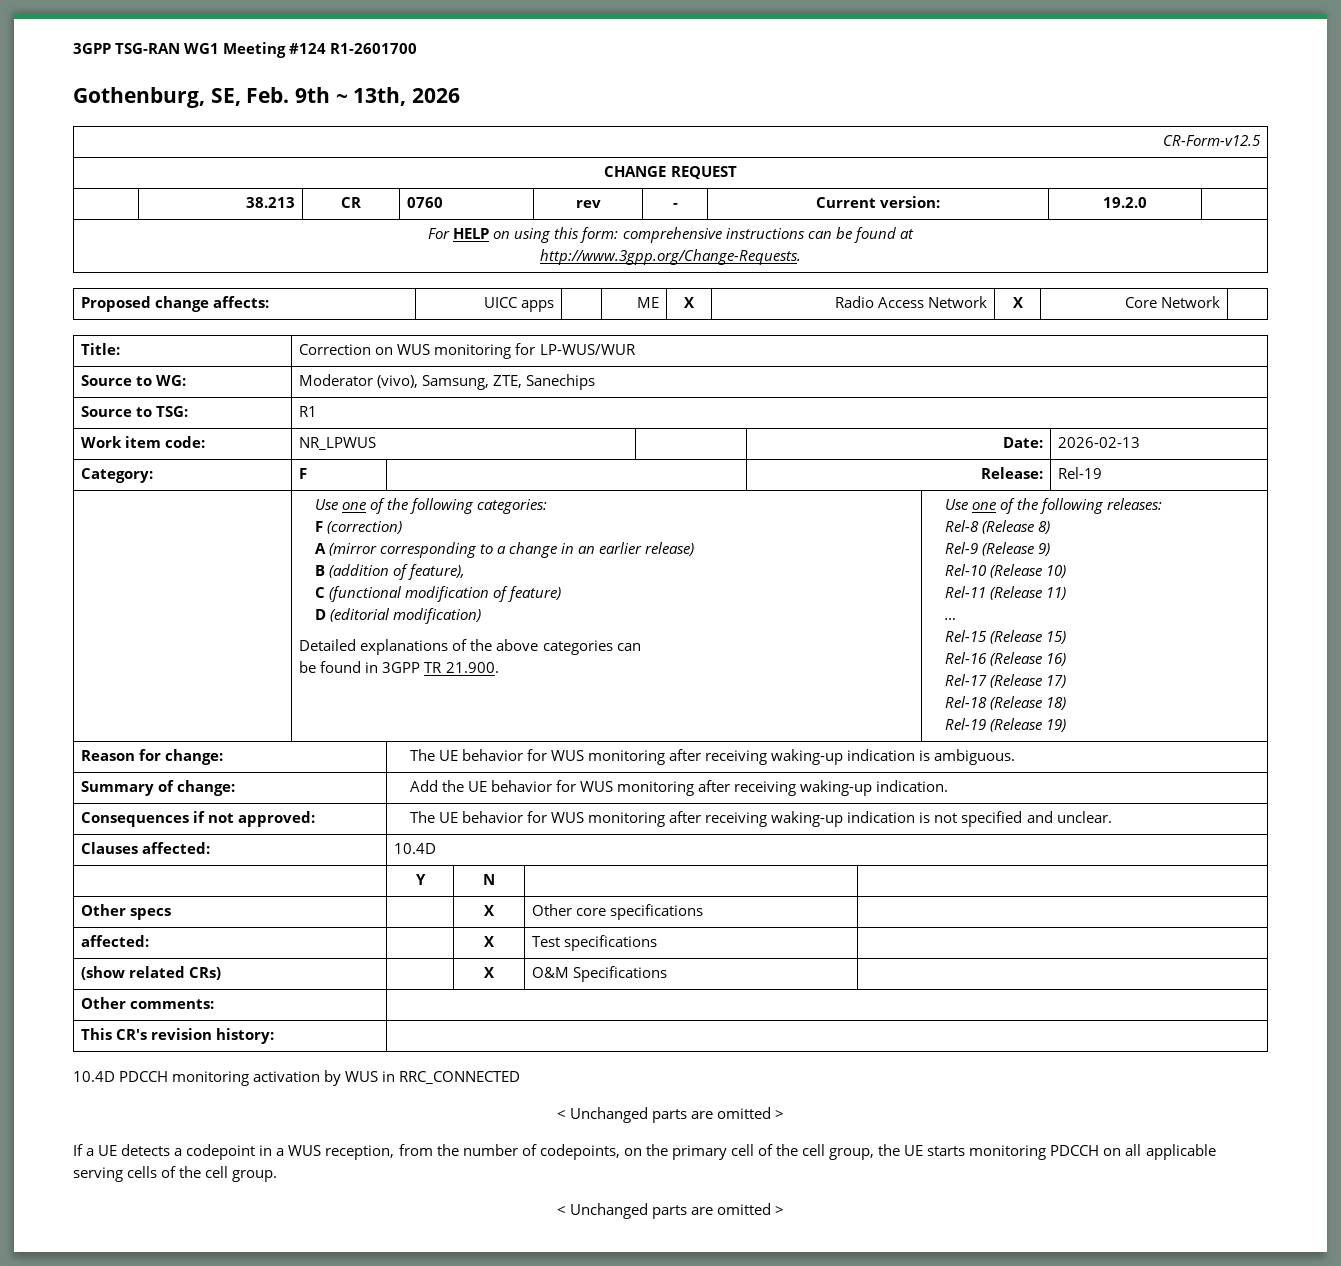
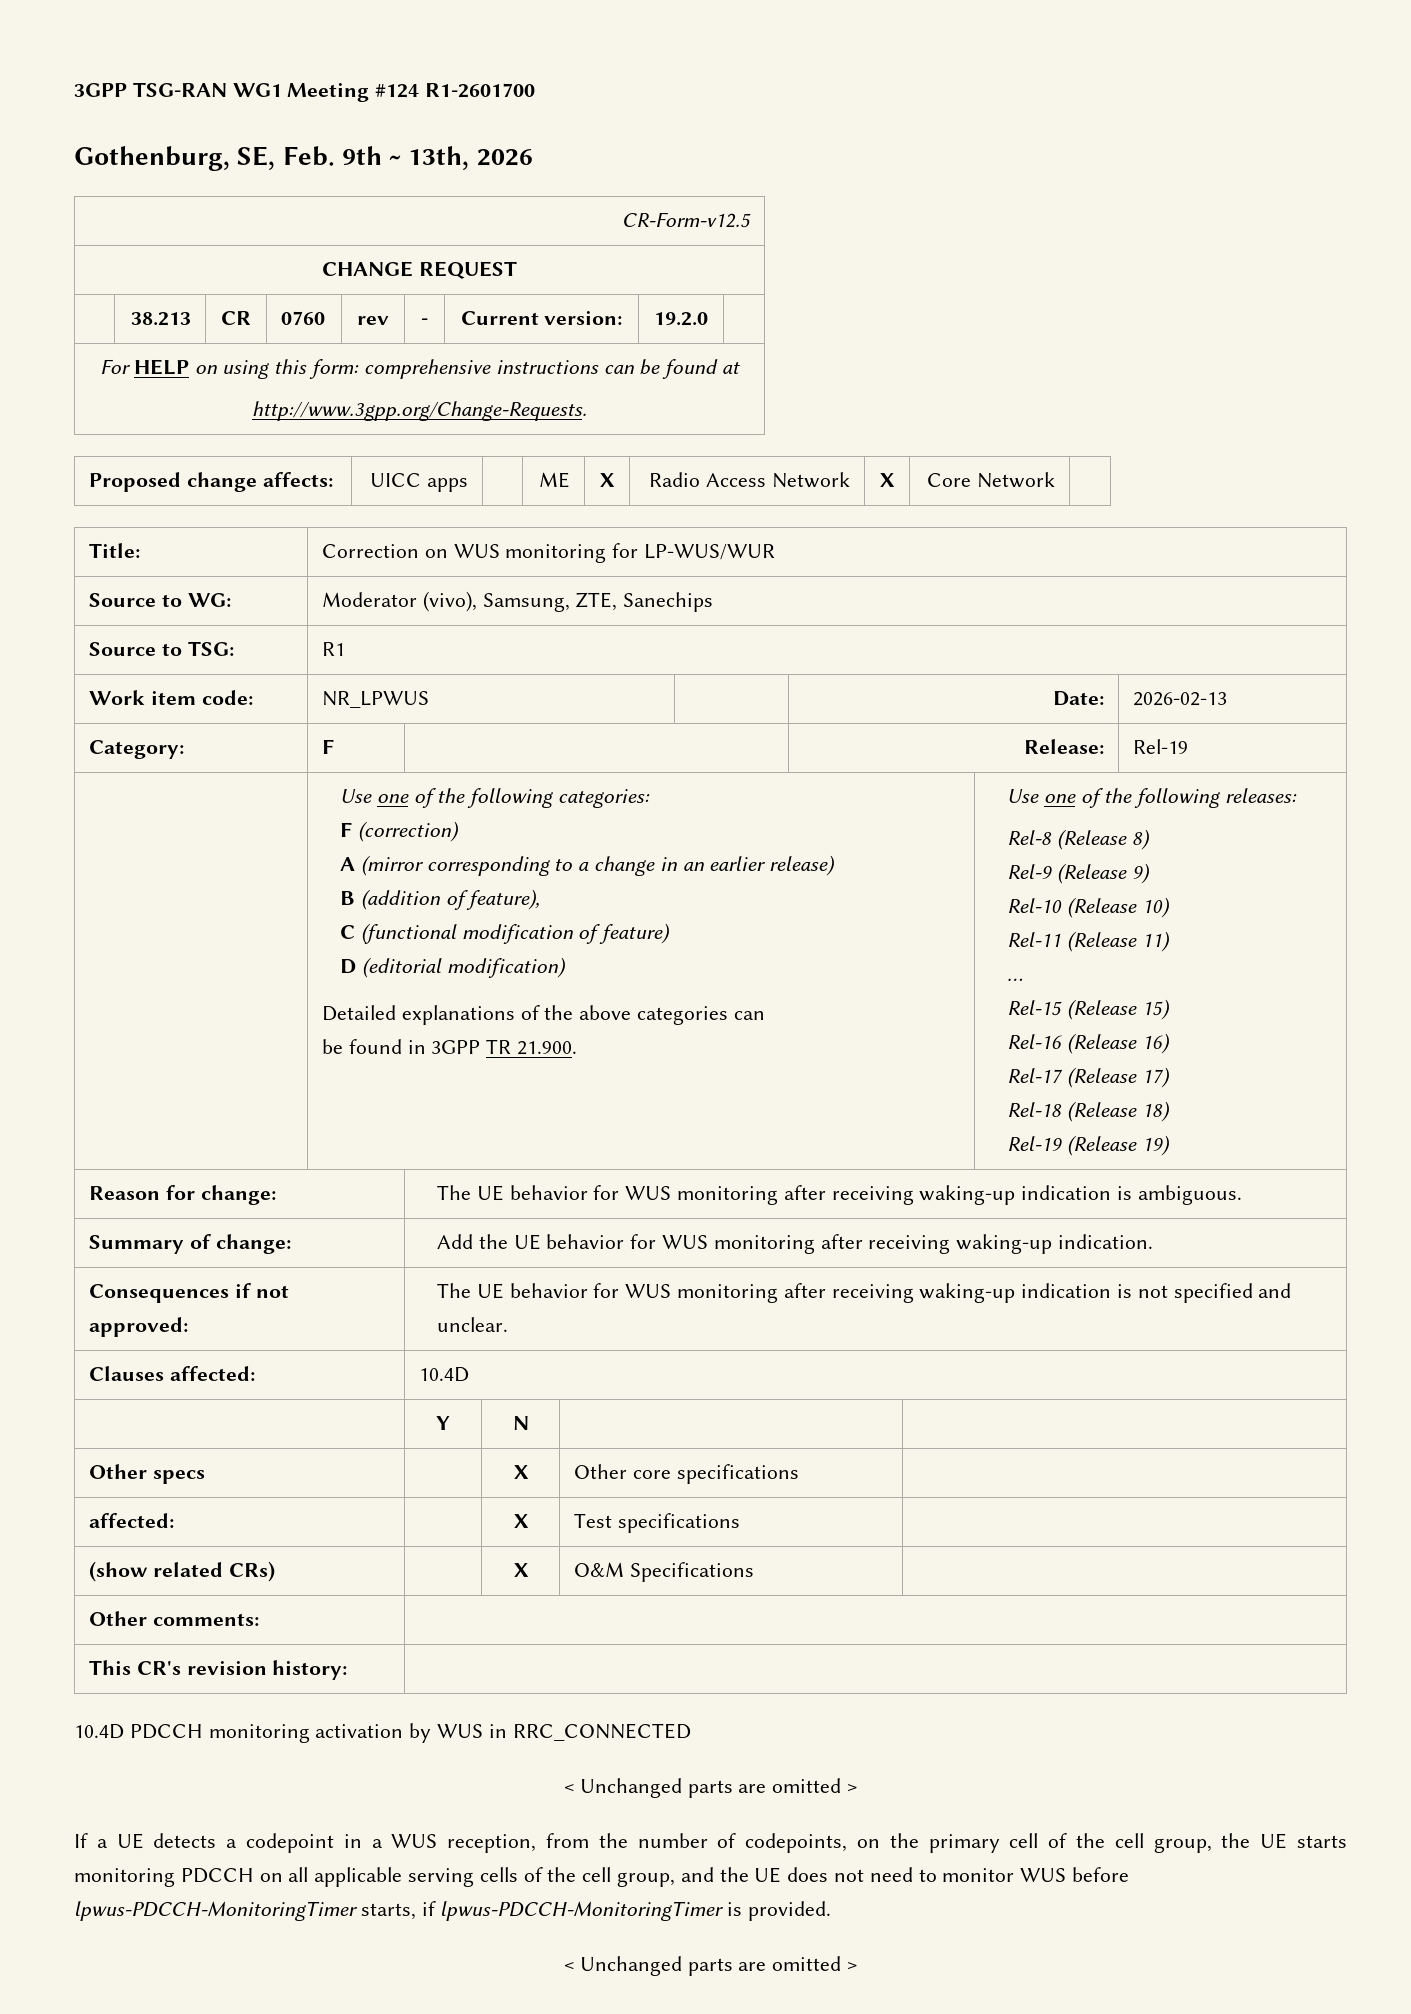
[232,1170,278,1182] group. -> [617,1867,1130,1887] [74,1901,832,1921] group, and the UE does not need to monitor WUS before lpwus-PDCCH-MonitoringTimer starts, if lpwus-PDCCH-MonitoringTimer is provided.

